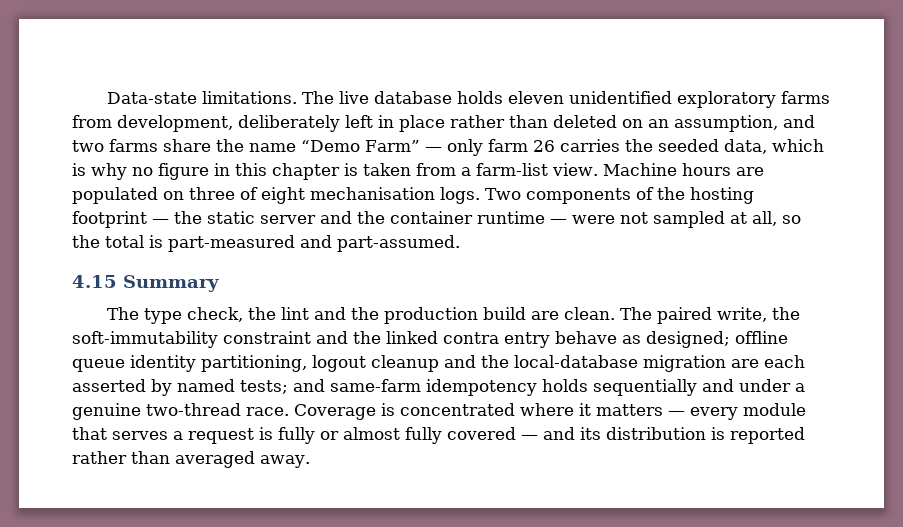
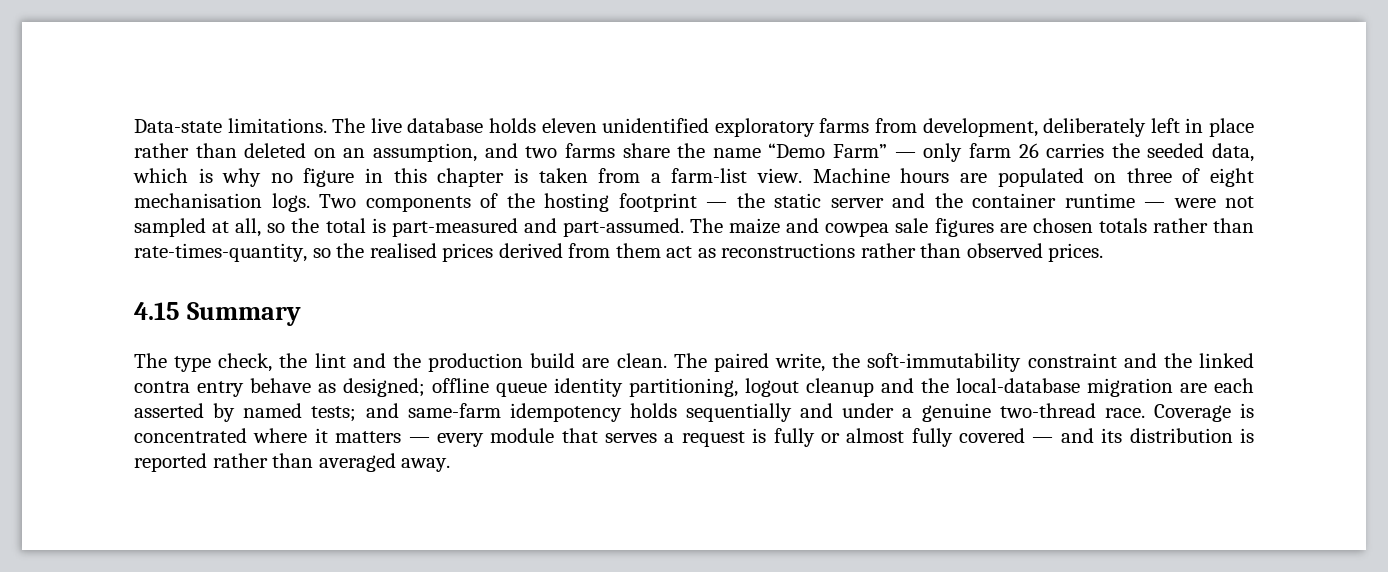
(460, 243) none -> [690,218,1255,237] [134,243,1104,262] The maize and cowpea sale figures are chosen totals rather than rate-times-quantity, so the realised prices derived from them act as reconstructions rather than observed prices.

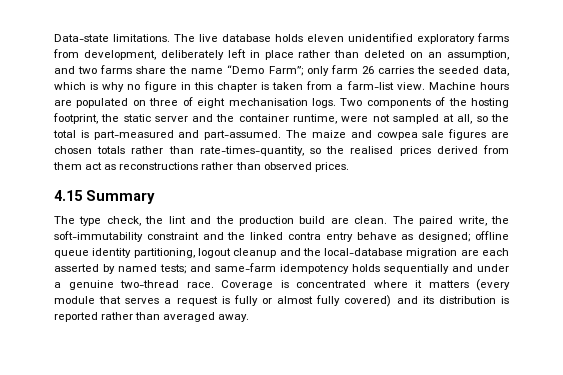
[833,144,916,158] Farm” — -> [268,66,303,76] Farm”;
[618,193,727,212] footprint — -> [53,113,98,124] footprint,
[1064,193,1165,208] runtime — -> [292,114,337,124] runtime,
[408,433,484,447] — every -> [476,279,510,291] (every
[959,428,1054,443] covered — -> [344,295,392,307] covered)

